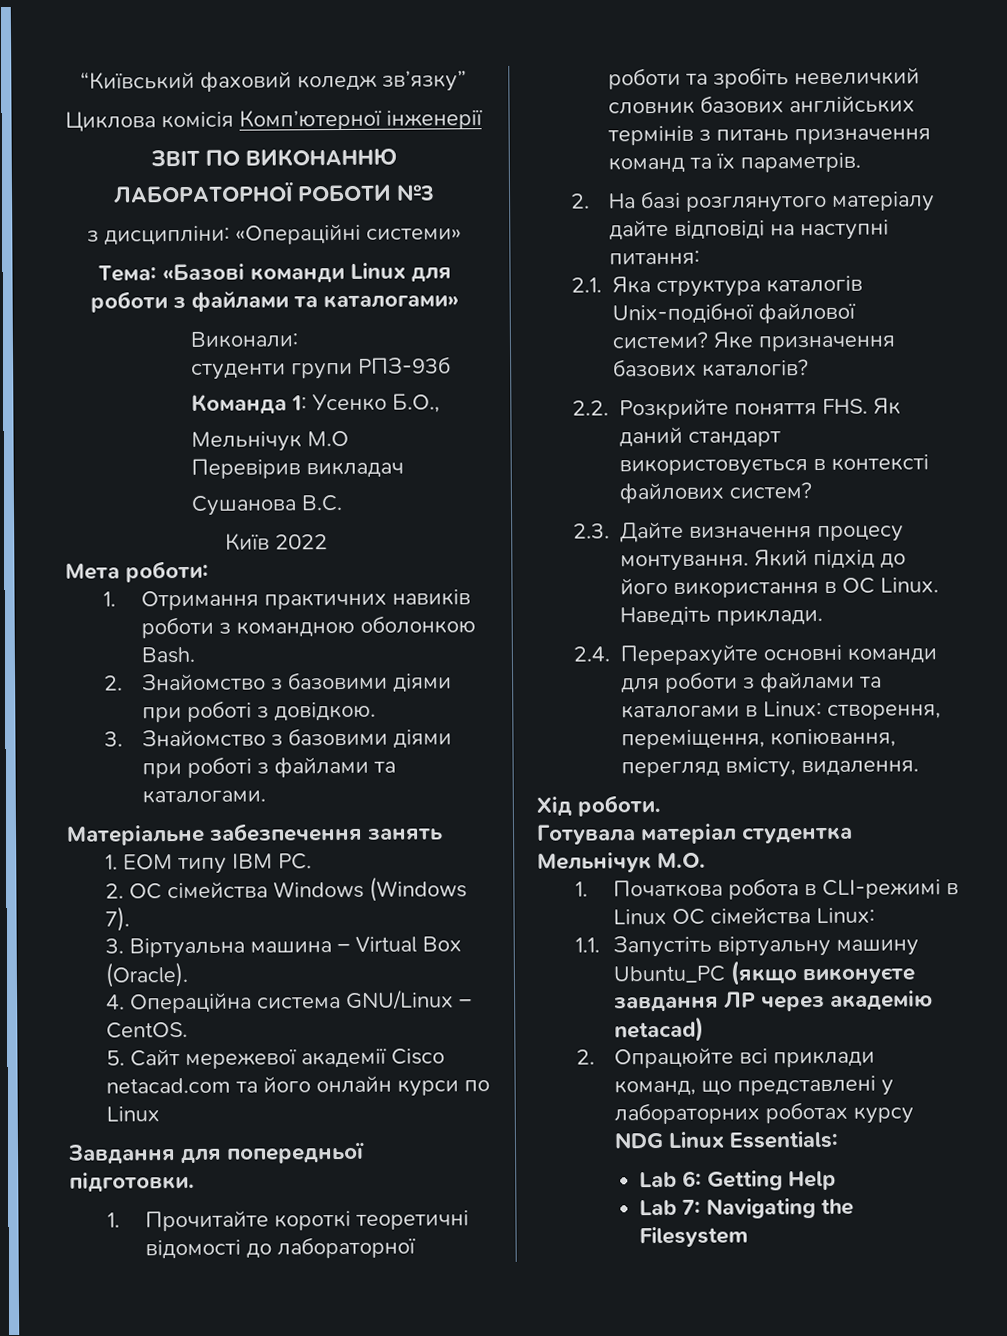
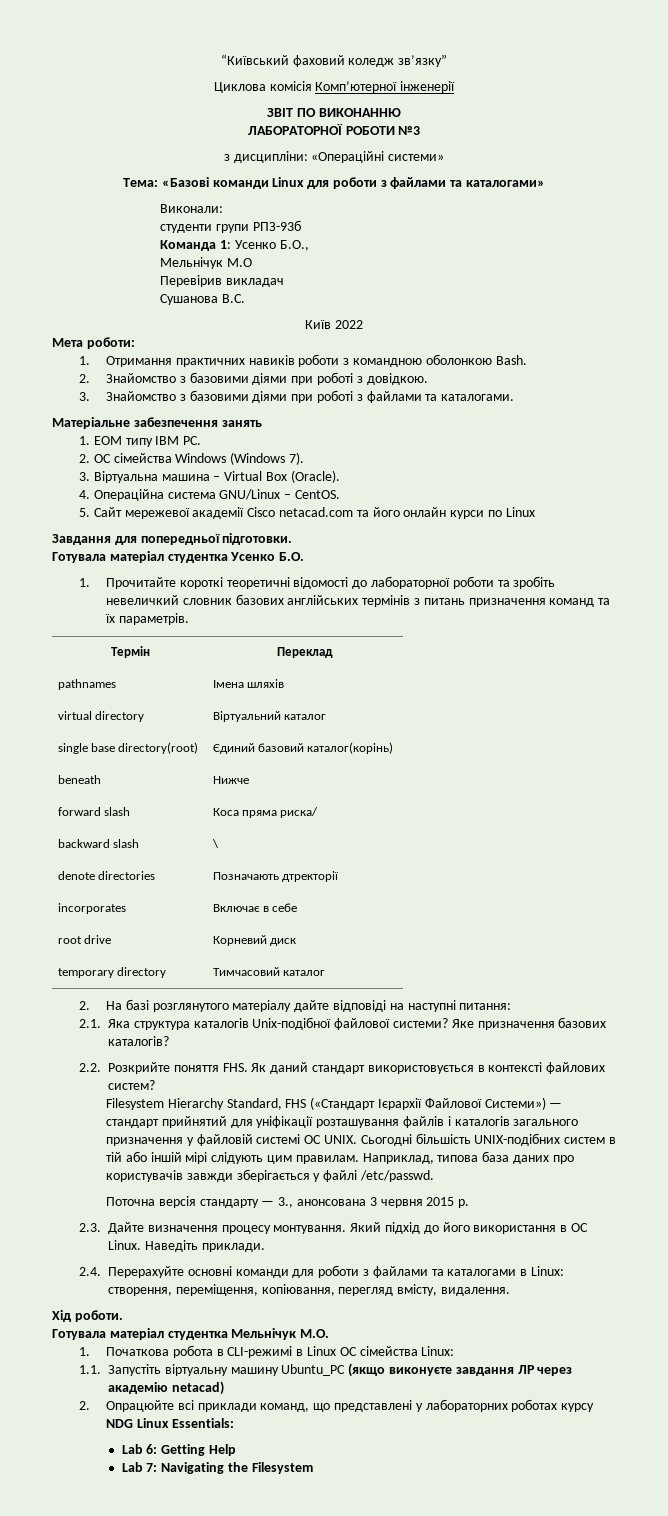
(195, 1182) none -> [52,551,305,563] // Готувала матеріал студентка Усенко Б.О.
(862, 162) none -> [110,646,150,658] [277,647,333,658] [57,679,116,690] [212,679,285,688] [57,711,145,722] [212,711,327,722] [57,742,199,754] [212,742,394,754] [57,775,101,784] [212,776,249,784] [57,807,131,816] [212,807,319,818] [57,839,140,848] [211,839,219,848] [57,871,156,880] [212,871,340,882] [57,903,126,914] [212,903,298,912] [57,935,112,944] [212,935,297,946] [57,967,167,978] [212,967,326,976] // Термін | Переклад // pathnames | Імена шляхів // virtual directory | Віртуальний каталог // single base directory(root) | Єдиний базовий каталог(корінь) // beneath | Нижче // forward slash | Коса пряма риска/ // backward slash | \ // denote directories | Позначають дтректорії // incorporates | Включає в себе // root drive | Корневий диск // temporary directory | Тимчасовий каталог
(813, 490) none -> [106,1097,563,1110] [106,1116,579,1128] [106,1133,616,1146] [106,1151,574,1164] [106,1169,435,1182] [106,1196,470,1208] // Filesystem Hierarchy Standard, FHS («Стандарт Ієрархії Файлової Системи») — стандарт прийнятий для уніфікації розташування файлів і каталогів загального призначення у файловій системі ОС UNIX. Сьогодні більшість UNIX-подібних систем в тій або іншій мірі слідують цим правилам. Наприклад, типова база даних про користувачів завжди зберігається у файлі /etc/passwd. // Поточна версія стандарту — 3., анонсована 3 червня 2015 р.

